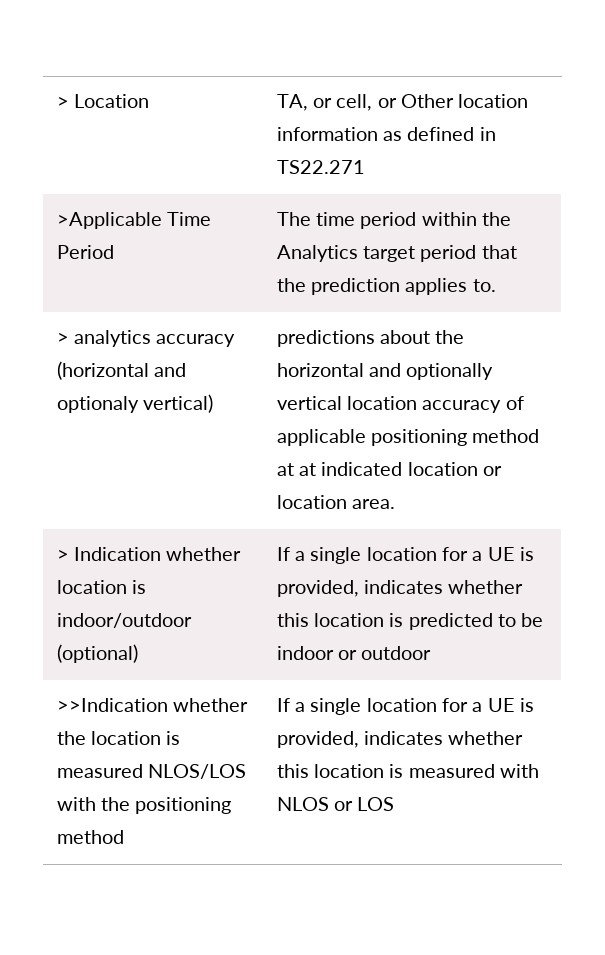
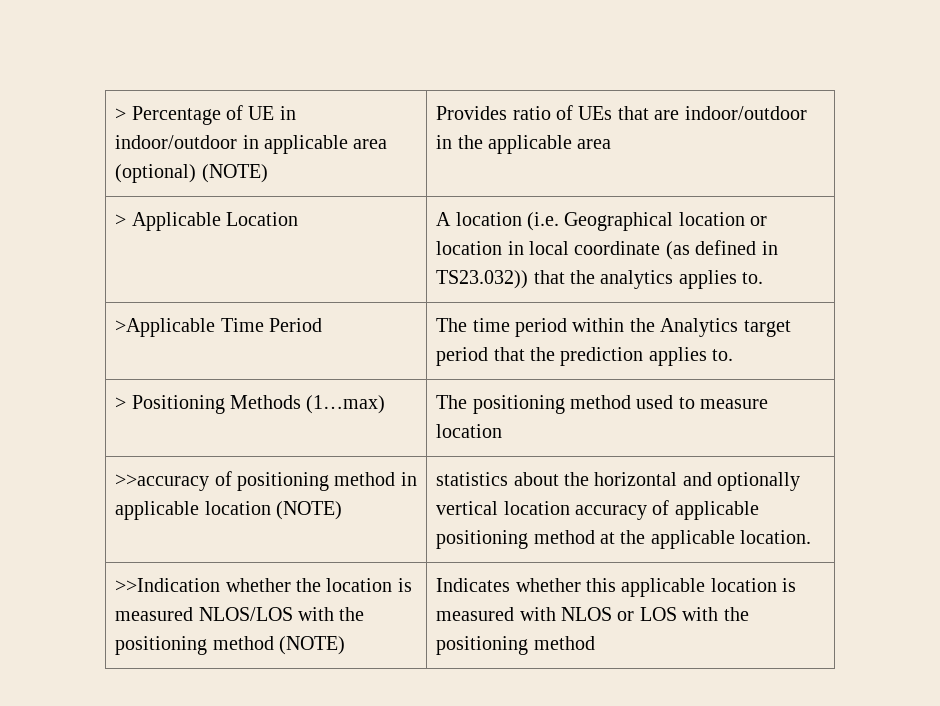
[56,94,150,108] [276,94,529,111] [276,127,496,141] [276,160,365,174] > Location | TA, or cell, or Other location information as defined in TS22.271 -> [115,105,296,125] [115,135,388,154] [115,164,268,183] [436,105,807,120] [436,135,612,154] [115,212,298,231] [436,212,768,231] [436,240,778,260] [436,270,764,289] > Percentage of UE in indoor/outdoor in applicable area (optional) (NOTE) | Provides ratio of UEs that are indoor/outdoor in the applicable area // > Applicable Location | A location (i.e. Geographical location or location in local coordinate (as defined in TS23.032)) that the analytics applies to.
[74,330,236,347] [56,361,187,380] [56,394,214,413] [276,330,375,347] analytics accuracy (horizontal and optionaly vertical) | predictions -> [131,395,386,414] [436,395,769,414] [436,424,503,438] [115,471,417,491] [115,501,342,520] [436,472,509,486] Positioning Methods (1…max) | The positioning method used to measure location // >>accuracy of positioning method in applicable location (NOTE) | statistics
[299,462,502,476] [276,495,396,509] [56,547,242,561] [56,580,147,594] [56,613,192,628] [56,644,138,663] [276,547,534,564] [276,580,524,597] [276,613,544,630] [276,646,432,660] at indicated location or location area. // > Indication whether location is indoor/outdoor (optional) | If a single location for a UE is provided, indicates whether this location is predicted to be indoor or outdoor -> [620,530,812,549] the applicable location.
[276,698,534,715] [276,731,524,748] [276,764,309,778] | If a single location for a UE is provided, indicates whether this -> [278,636,345,655] [436,578,706,597] (NOTE) | Indicates whether this applicable
(395, 804) none -> [682,607,749,621] [436,636,595,655] with the positioning method

